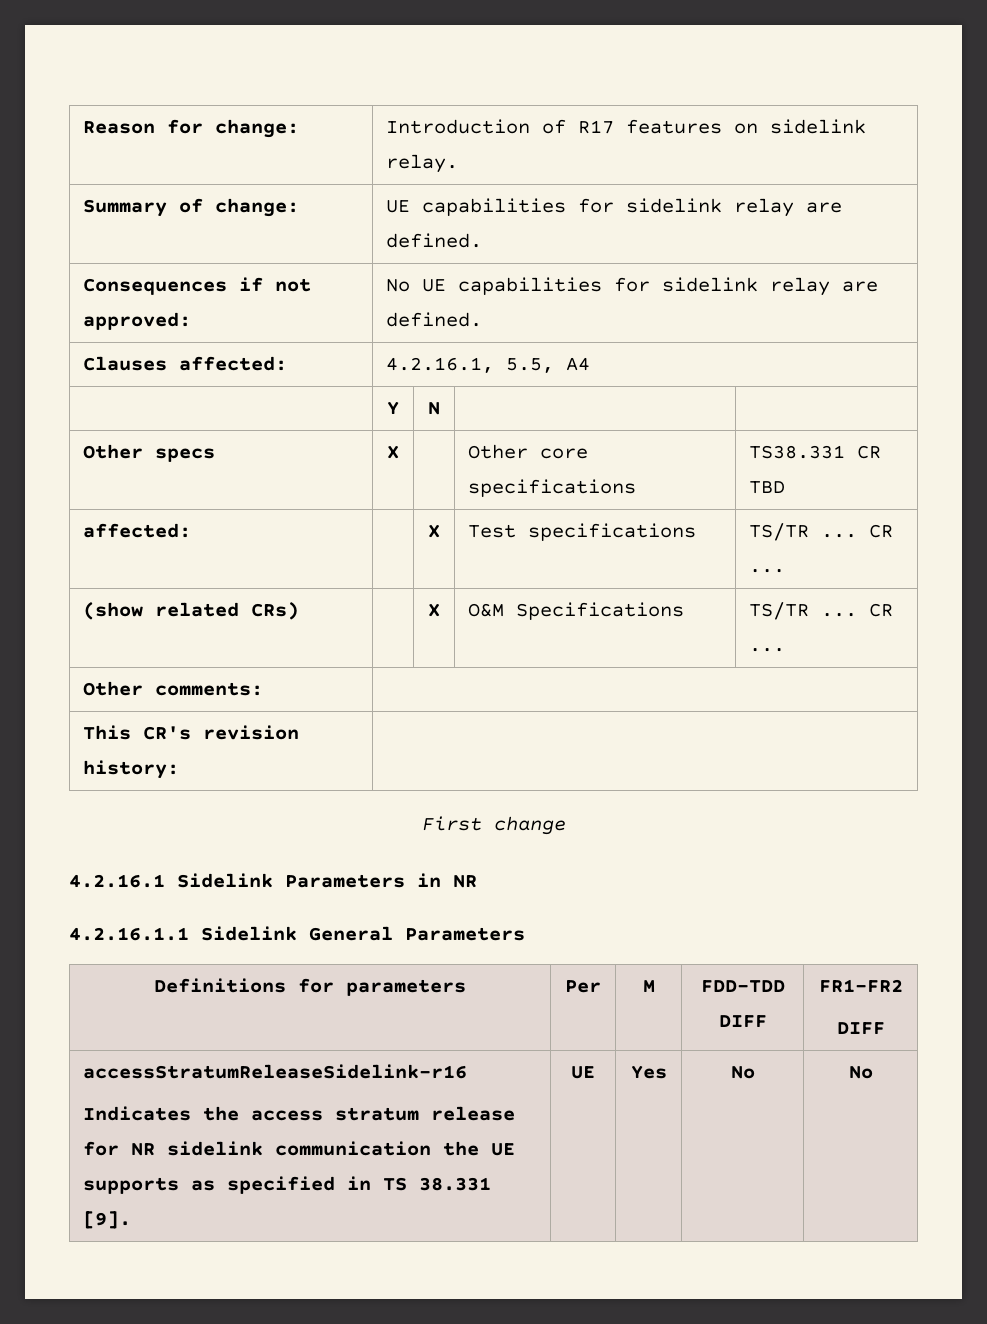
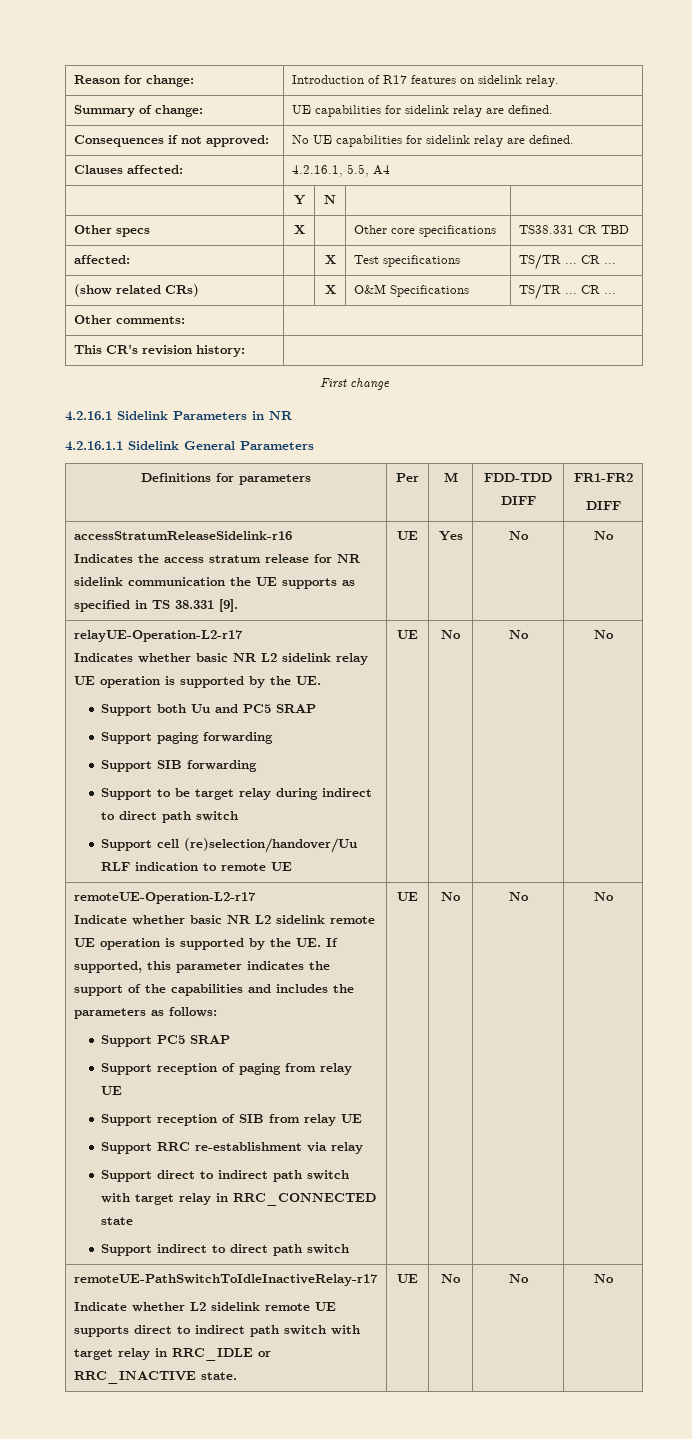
(873, 1072) none -> [74,630,244,642] [74,653,369,665] [74,676,322,688] [101,704,317,716] [101,732,274,744] [101,760,258,772] [101,788,373,800] [101,811,239,823] [101,838,358,853] [101,862,293,871] [397,630,418,639] [441,630,461,639] [508,630,529,639] [593,630,614,639] [74,892,257,904] [74,915,376,925] [74,938,339,950] [74,961,331,973] [74,984,355,996] [74,1007,218,1019] [101,1035,231,1047] [101,1063,353,1075] [101,1086,123,1095] [101,1114,363,1126] [101,1142,364,1154] [101,1170,350,1182] [101,1193,377,1206] [101,1217,134,1225] [101,1244,350,1256] [397,892,418,901] [441,892,461,901] [508,892,529,901] [593,892,614,901] [74,1274,379,1286] [74,1302,337,1312] [74,1325,361,1337] [74,1348,272,1361] [74,1371,238,1384] [397,1274,418,1283] [441,1274,461,1283] [508,1274,529,1283] [593,1274,614,1283] // relayUE-Operation-L2-r17 // Indicates whether basic NR L2 sidelink relay UE operation is supported by the UE. // Support both Uu and PC5 SRAP // Support paging forwarding // Support SIB forwarding // Support to be target relay during indirect to direct path switch // Support cell (re)selection/handover/Uu RLF indication to remote UE | UE | No | No | No // remoteUE-Operation-L2-r17 // Indicate whether basic NR L2 sidelink remote UE operation is supported by the UE. If supported, this parameter indicates the support of the capabilities and includes the parameters as follows: // Support PC5 SRAP // Support reception of paging from relay UE // Support reception of SIB from relay UE // Support RRC re-establishment via relay // Support direct to indirect path switch with target relay in RRC_CONNECTED state // Support indirect to direct path switch | UE | No | No | No // remoteUE-PathSwitchToIdleInactiveRelay-r17 // Indicate whether L2 sidelink remote UE supports direct to indirect path switch with target relay in RRC_IDLE or RRC_INACTIVE state. | UE | No | No | No

